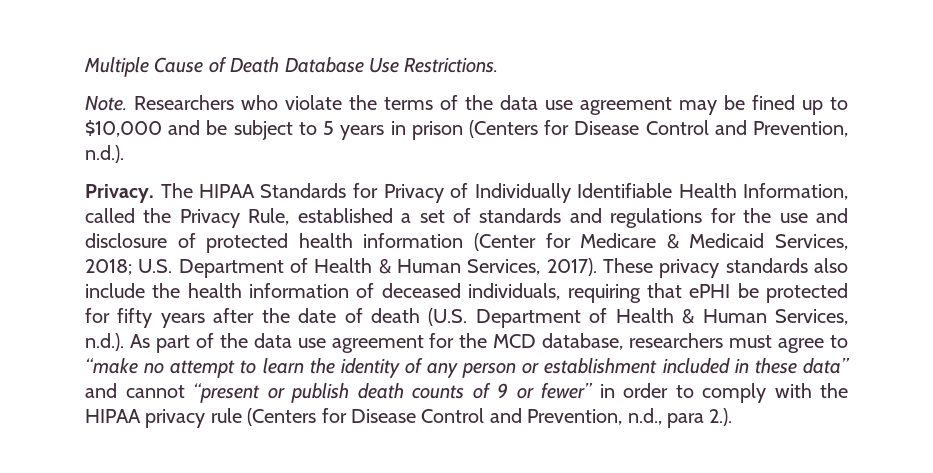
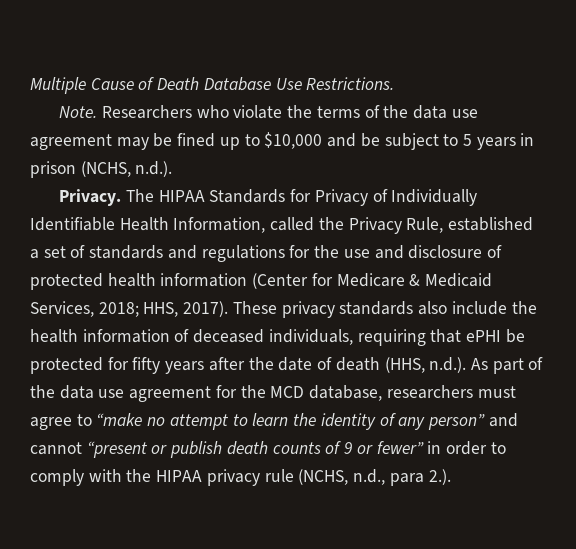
[468,120,848,138] (Centers for Disease Control and Prevention, -> [80,161,131,177] (NCHS,
[138,258,541,278] U.S. Department of Health & Human Services, -> [143,302,179,317] HHS,
[428,308,849,328] (U.S. Department of Health & Human Services, -> [384,357,425,373] (HHS,
[462,358,850,378] person or establishment included in these data” -> [427,414,485,430] person”
[247,408,623,426] (Centers for Disease Control and Prevention, -> [298,469,349,485] (NCHS,

